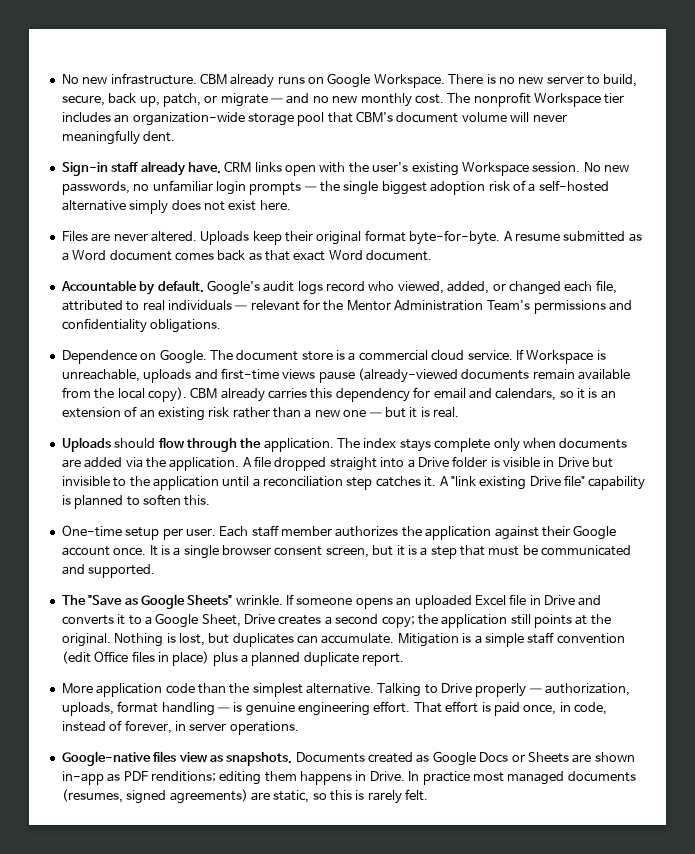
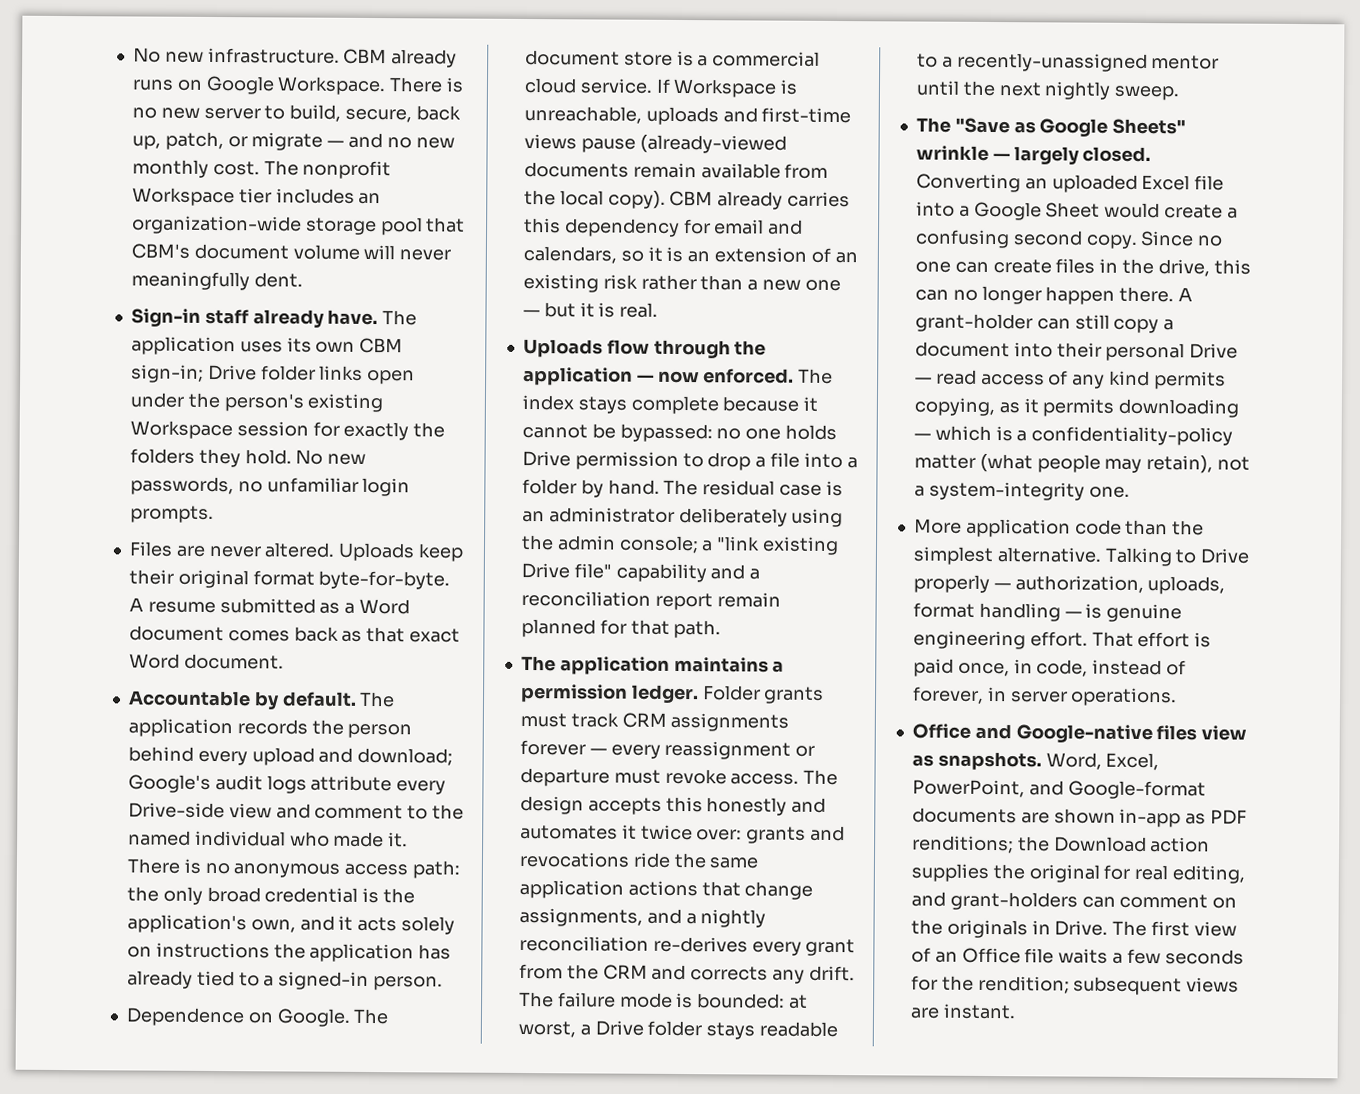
[224,161,581,176] CRM links open with the user's existing Workspace session. -> [382,310,418,326] [130,336,404,356] [130,364,416,385] [129,392,384,413] [129,420,446,441] [129,448,292,468] The application uses its own CBM sign-in; Drive folder links open under the person's existing Workspace session for exactly the folders they hold.
[249,180,609,195] [61,200,291,214] prompts — the single biggest adoption risk of a self-hosted alternative simply does not exist here. -> [129,505,214,523] prompts.
[206,280,617,295] [61,299,633,314] [61,318,222,333] Google's audit logs record who viewed, added, or changed each file, attributed to real individuals — relevant for the Mentor Administration Team's permissions and confidentiality obligations. -> [359,691,396,708] [127,718,413,739] [127,746,454,766] [127,774,447,795] [127,802,465,820] [127,830,409,848] [126,858,461,879] [126,886,416,905] [126,914,456,935] [126,942,452,963] [126,970,444,991] The application records the person behind every upload and download; Google's audit logs attribute every Drive-side view and comment to the named individual who made it. There is no anonymous access path: the only broad credential is the application's own, and it acts solely on instructions the application has already tied to a signed-in person.
[114,438,156,448] should -> (603, 348) none
[263,438,628,452] [61,456,614,471] [61,476,449,490] application. The index stays complete only when documents are added via the application. A file dropped straight into a Drive folder is visible in Drive but invisible to the application until a reconciliation step catches it. A -> [522,366,834,386] [521,394,819,415] [521,423,838,443] [521,450,858,471] [521,478,843,498] [521,507,844,528] [520,534,714,554] application — now enforced. The index stays complete because it cannot be bypassed: no one holds Drive permission to drop a file into a folder by hand. The residual case is an administrator deliberately using the admin console; a
[61,494,211,509] [61,525,617,540] [61,545,632,559] [61,564,156,578] is planned to soften this. // One-time setup per user. Each staff member authorizes the application against their Google account once. It is a single browser consent screen, but it is a step that must be communicated and supported. -> [710,564,761,580] [520,590,781,611] [520,618,722,639] [520,655,785,675] [519,683,825,704] [519,712,790,732] [519,739,816,760] [519,767,839,787] [519,795,827,816] [519,824,846,844] [518,851,759,869] [518,879,814,900] [518,907,767,928] [518,935,856,957] [518,963,855,984] [518,991,809,1009] [517,1020,839,1040] [916,52,1220,73] [915,80,1180,101] and a reconciliation report remain planned for that path. // The application maintains a permission ledger. Folder grants must track CRM assignments forever — every reassignment or departure must revoke access. The design accepts this honestly and automates it twice over: grants and revocations ride the same application actions that change assignments, and a nightly reconciliation re-derives every grant from the CRM and corrects any drift. The failure mode is bounded: at worst, a Drive folder stays readable to a recently-unassigned mentor until the next nightly sweep.
[235,594,602,609] [61,613,611,628] [61,632,625,647] [61,651,405,666] wrinkle. If someone opens an uploaded Excel file in Drive and converts it to a Google Sheet, Drive creates a second copy; the application still points at the original. Nothing is lost, but duplicates can accumulate. Mitigation is a simple staff convention (edit Office files in place) plus a planned duplicate report. -> [915,145,1152,165] [915,173,1225,193] [915,201,1238,221] [914,229,1224,249] [914,258,1251,277] [914,285,1194,305] [914,313,1175,334] [914,341,1239,362] [914,369,1226,390] [913,397,1240,418] [913,425,1234,446] [913,453,1251,474] [913,481,1130,501] wrinkle — largely closed. Converting an uploaded Excel file into a Google Sheet would create a confusing second copy. Since no one can create files in the drive, this can no longer happen there. A grant-holder can still copy a document into their personal Drive — read access of any kind permits copying, as it permits downloading — which is a confidentiality-policy matter (what people may retain), not a system-integrity one.
(299, 728) none -> [911,723,1012,740] Office and
[295,751,569,766] Documents created as Google Docs or Sheets -> [1045,752,1160,771] [911,779,1206,800] [911,807,1017,824] Word, Excel, PowerPoint, and Google-format documents
[219,771,636,785] [61,789,429,804] editing them happens in Drive. In practice most managed documents (resumes, signed agreements) are static, so this is rarely felt. -> [1017,836,1211,853] [910,863,1246,884] [910,891,1238,911] [910,919,1237,939] [910,947,1244,965] [910,975,1240,996] [909,1003,1016,1020] the Download action supplies the original for real editing, and grant-holders can comment on the originals in Drive. The first view of an Office file waits a few seconds for the rendition; subsequent views are instant.

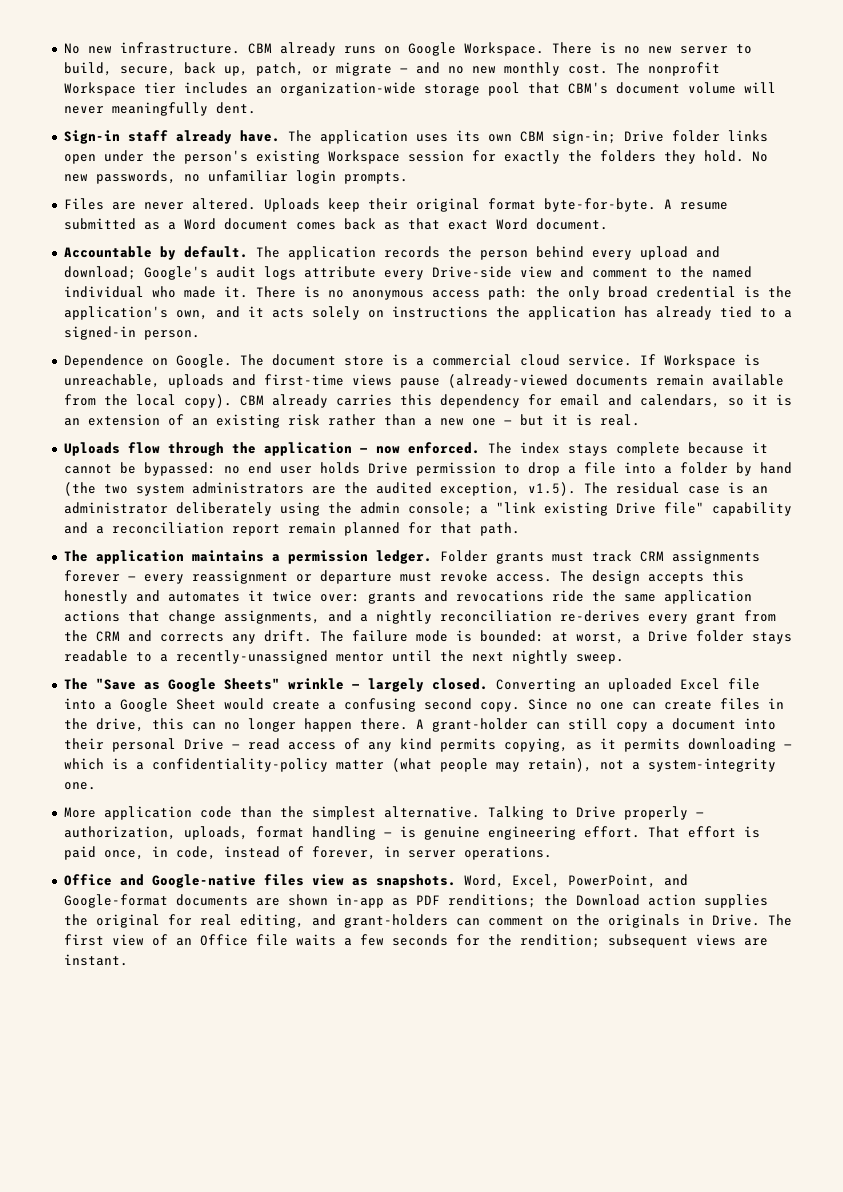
[745,428,782,440] one -> [247,462,312,474] end user
[607,479,660,495] hand. -> [759,462,792,474] [63,482,576,496] hand (the two system administrators are the audited exception, v1.5).

